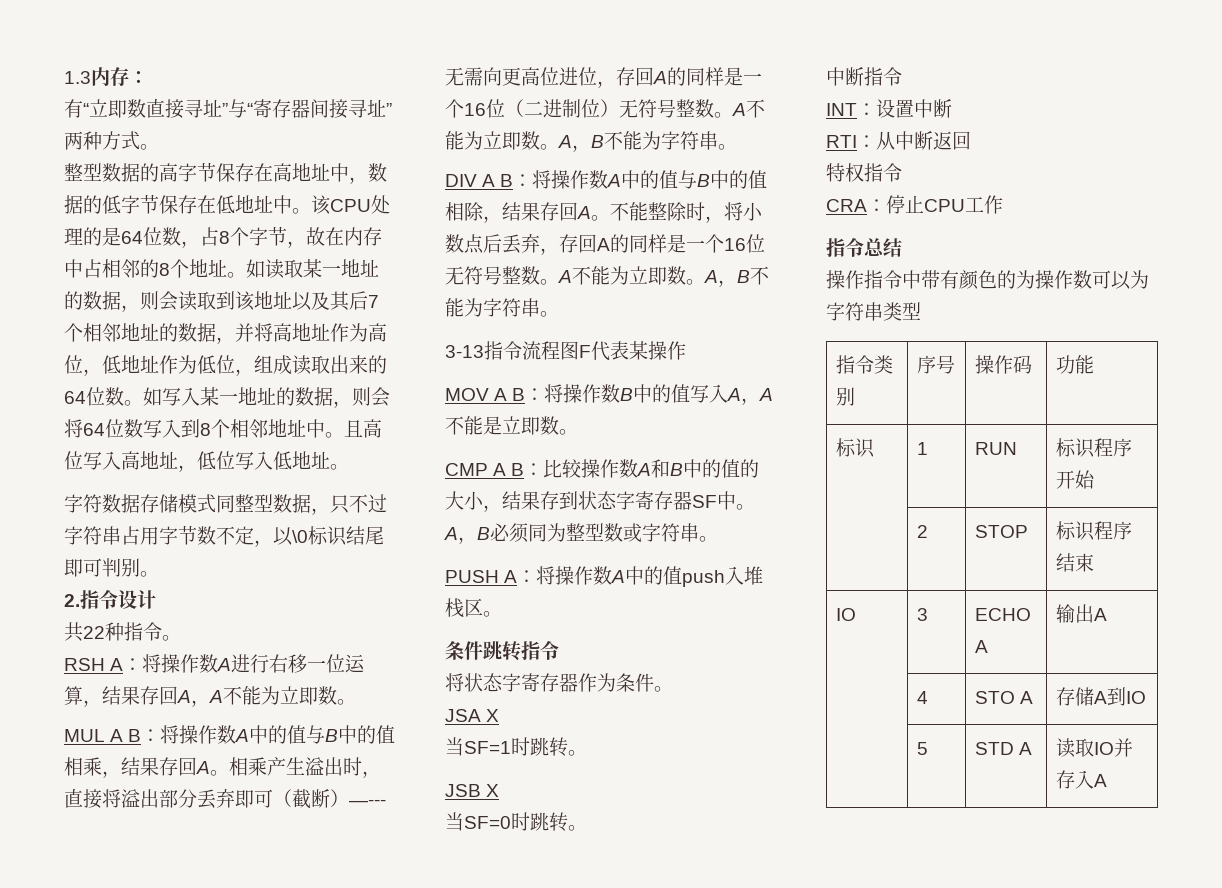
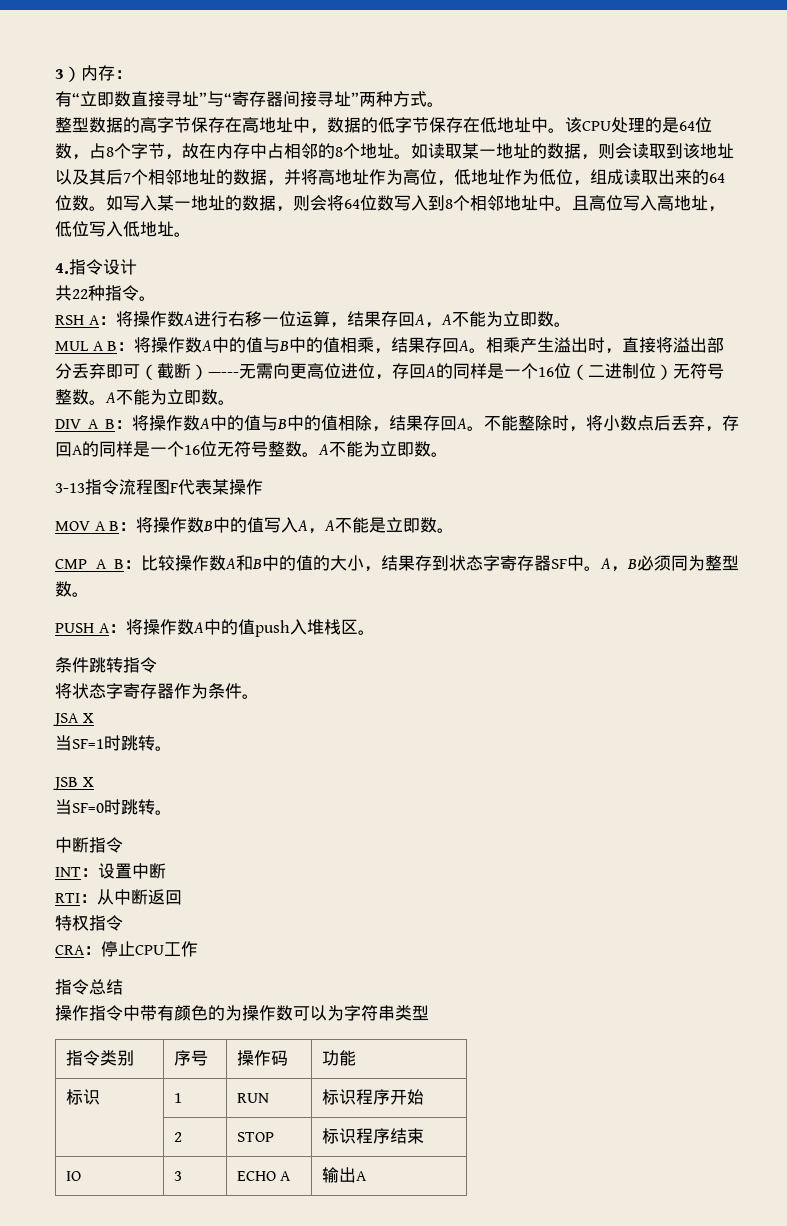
[64,71,91,84] 1.3 -> [55,66,81,82] 3）
[64,494,387,515] [64,525,384,547] [64,558,159,577] [64,594,80,607] 字符数据存储模式同整型数据，只不过字符串占用字节数不定，以\0标识结尾即可判别。 // 2. -> [55,263,69,274] 4.
[558,131,737,152] A，B不能为字符串。 -> (235, 402) none
[704,266,769,287] [445,298,559,317] A，B不能为字符串。 -> (448, 454) none
[623,523,699,543] 或字符串 -> (72, 589) none
[916,691,928,704] [974,691,1033,704] [1055,687,1146,706] [916,742,928,755] [974,742,1032,755] [1055,738,1133,758] [1055,770,1107,789] // | 4 | STO A | 存储A到IO // | 5 | STD A | 读取IO并存入A -> (367, 1176) none

